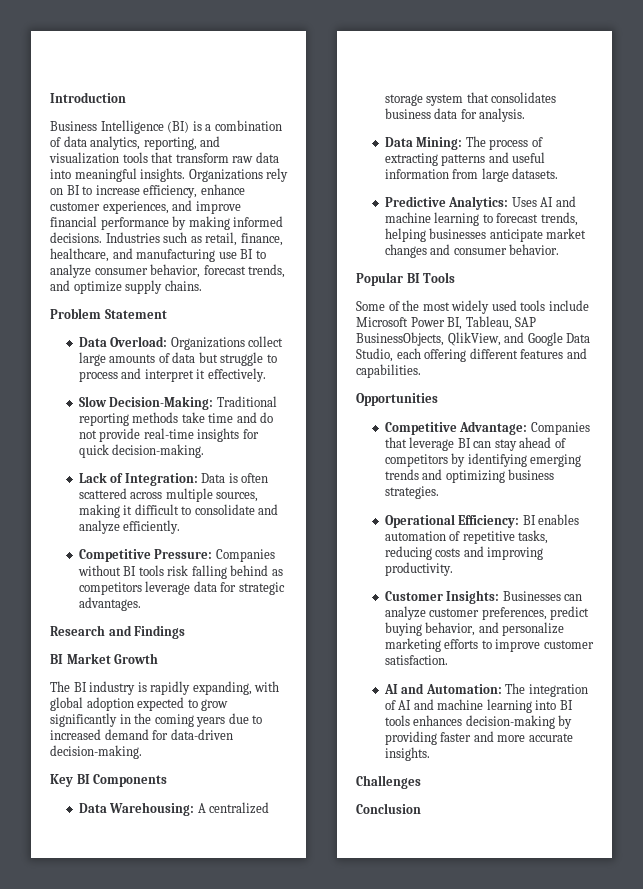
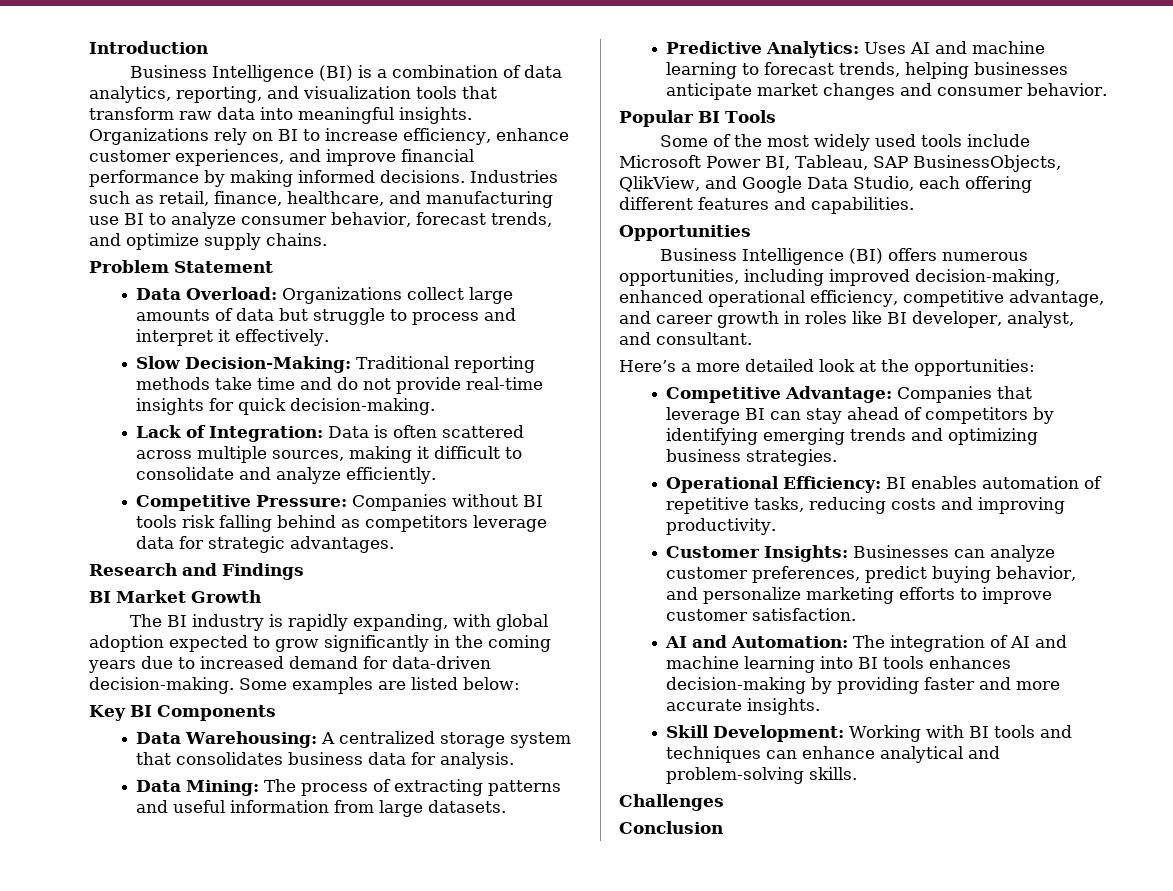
(142, 752) none -> [239,677,520,694] Some examples are listed below:
(438, 399) none -> [659,248,1028,265] [619,269,1060,286] [619,290,1104,307] [619,311,1074,328] [619,332,752,345] [619,359,1035,376] // Business Intelligence (BI) offers numerous opportunities, including improved decision-making, enhanced operational efficiency, competitive advantage, and career growth in roles like BI developer, analyst, and consultant. // Here’s a more detailed look at the opportunities:
(430, 754) none -> [666,725,1073,742] [666,746,1001,763] [666,767,858,784] // Skill Development: Working with BI tools and techniques can enhance analytical and problem-solving skills.

